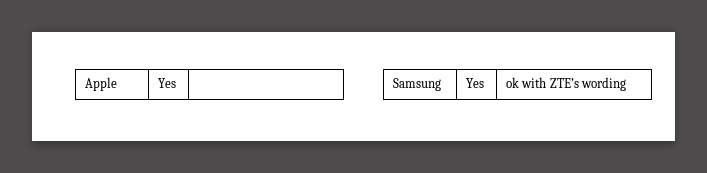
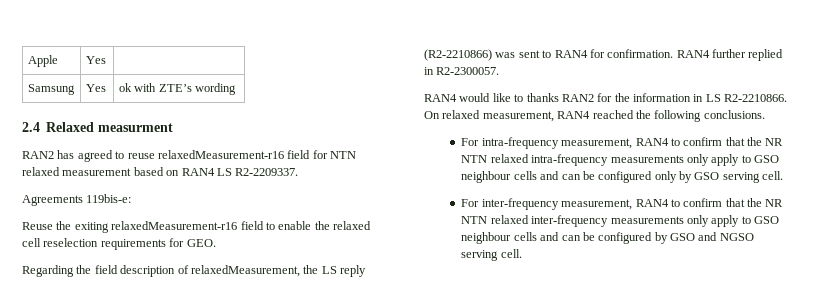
(627, 84) none -> [22,122,174,132] [22,150,356,162] [22,167,299,176] [22,194,132,206] [22,221,371,233] [22,238,216,250] [22,265,366,277] [424,49,784,61] [424,67,500,75] [424,93,788,102] [424,110,765,122] [461,137,784,149] [461,154,780,166] [461,171,784,183] [461,198,784,210] [461,215,780,227] [461,232,754,244] [461,249,522,261] // 2.4 Relaxed measurment // RAN2 has agreed to reuse relaxedMeasurement-r16 field for NTN relaxed measurement based on RAN4 LS R2-2209337. // Agreements 119bis-e: // Reuse the exiting relaxedMeasurement-r16 field to enable the relaxed cell reselection requirements for GEO. // Regarding the field description of relaxedMeasurement, the LS reply (R2-2210866) was sent to RAN4 for confirmation. RAN4 further replied in R2-2300057. // RAN4 would like to thanks RAN2 for the information in LS R2-2210866. On relaxed measurement, RAN4 reached the following conclusions. // For intra-frequency measurement, RAN4 to confirm that the NR NTN relaxed intra-frequency measurements only apply to GSO neighbour cells and can be configured only by GSO serving cell. // For inter-frequency measurement, RAN4 to confirm that the NR NTN relaxed inter-frequency measurements only apply to GSO neighbour cells and can be configured by GSO and NGSO serving cell.

